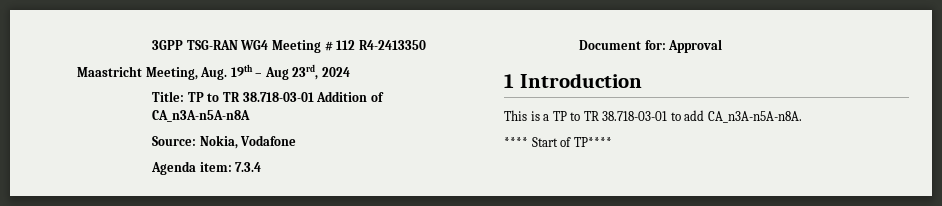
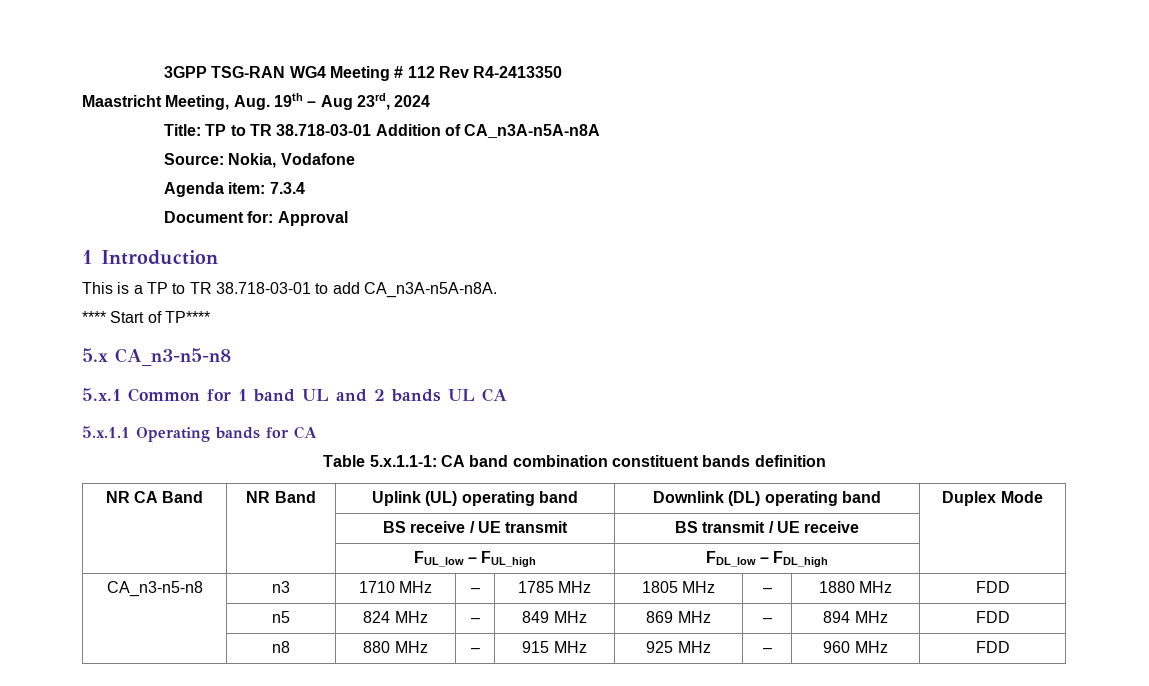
(356, 45) none -> [439,66,470,78] Rev
(612, 142) none -> [82,348,231,367] [82,388,507,402] [82,426,317,442] [323,455,826,467] [105,491,204,503] [246,491,316,503] [372,491,578,506] [653,491,881,506] [942,491,1043,506] [382,521,569,533] [674,521,860,533] [413,551,537,567] [705,551,829,567] [106,581,203,597] [272,581,290,593] [358,581,433,593] [470,588,480,593] [517,581,592,593] [641,581,716,593] [762,588,772,593] [818,581,893,593] [975,581,1010,593] [272,611,290,623] [363,611,428,623] [470,618,480,623] [522,611,587,623] [646,611,711,623] [762,618,772,623] [823,611,888,623] [975,611,1010,623] [272,641,290,653] [363,641,428,653] [470,648,480,653] [522,641,587,653] [646,641,711,653] [762,648,772,653] [823,641,888,653] [975,641,1010,653] // 5.x CA_n3-n5-n8 // 5.x.1 Common for 1 band UL and 2 bands UL CA // 5.x.1.1 Operating bands for CA // Table 5.x.1.1-1: CA band combination constituent bands definition // NR CA Band | NR Band | Uplink (UL) operating band | Downlink (DL) operating band | Duplex Mode // | | BS receive / UE transmit | BS transmit / UE receive | // | | FUL_low – FUL_high | FDL_low – FDL_high | // CA_n3-n5-n8 | n3 | 1710 MHz | – | 1785 MHz | 1805 MHz | – | 1880 MHz | FDD // | n5 | 824 MHz | – | 849 MHz | 869 MHz | – | 894 MHz | FDD // | n8 | 880 MHz | – | 915 MHz | 925 MHz | – | 960 MHz | FDD

